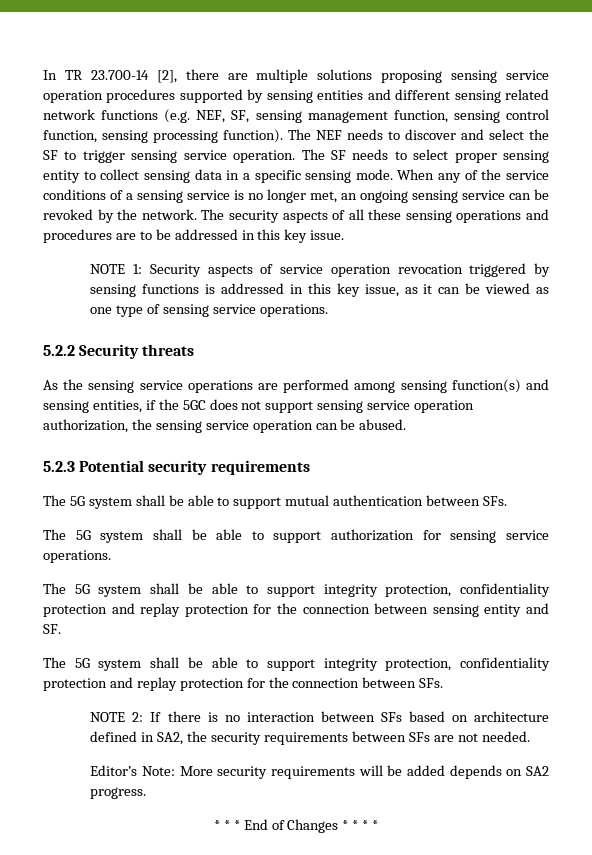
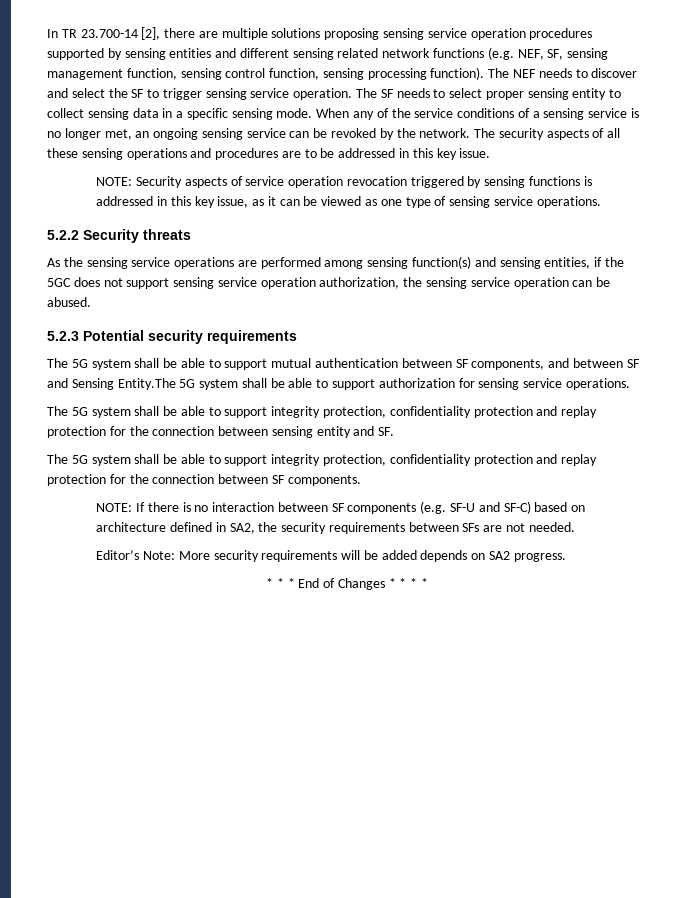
[90,264,143,274] NOTE 1: -> [96,177,133,186] NOTE:
[483,496,508,506] [43,529,66,540] SFs. // The -> [455,358,640,370] [47,378,176,390] SF components, and between SF and Sensing Entity.The
[419,678,444,688] [90,712,144,722] SFs. // NOTE 2: -> [271,475,361,486] [96,503,133,512] SF components. // NOTE:
[380,712,402,722] SFs -> [331,501,531,514] SF components (e.g. SF-U and SF-C)

